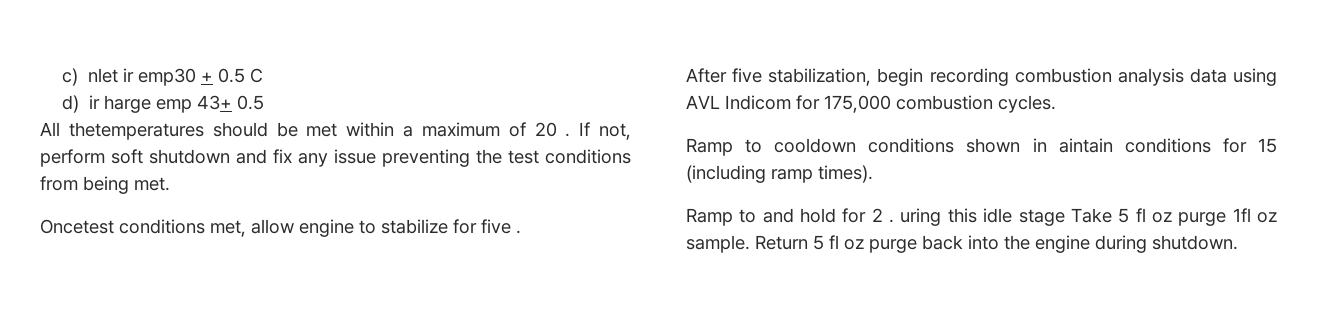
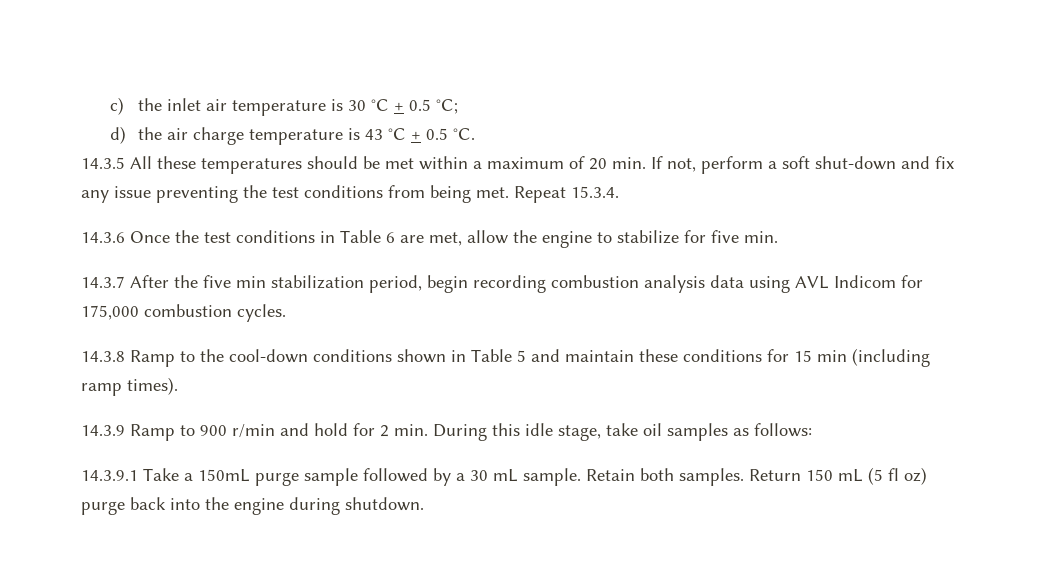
[87,68,263,86] nlet ir emp30 + 0.5 C -> [138,98,459,116] the inlet air temperature is 30 °C + 0.5 °C;
[88,95,264,113] [40,122,204,140] ir harge emp 43+ 0.5 // All thetemperatures -> [138,127,476,145] [81,156,302,174] the air charge temperature is 43 °C + 0.5 °C. // 14.3.5 All these temperatures
[565,133,571,137] . -> [612,157,646,169] min.
[111,149,230,164] soft shutdown -> [768,156,896,170] a soft shut-down
[40,219,205,234] // Oncetest conditions -> [514,186,619,203] [81,230,424,243] Repeat 15.3.4. // 14.3.6 Once the test conditions in Table 6 are
(294, 226) none -> [513,230,537,243] the
[516,230,521,234] [686,68,872,86] . // After five stabilization, -> [744,231,778,243] [81,275,422,293] min. // 14.3.7 After the five min stabilization period,
[686,138,857,156] Ramp to cooldown -> [81,349,308,367] 14.3.8 Ramp to the cool-down
[1058,138,1113,153] aintain -> [471,349,678,362] Table 5 and maintain these
(1277, 145) none -> [817,350,847,362] min
[686,208,757,226] Ramp to -> [81,424,275,441] 14.3.9 Ramp to 900 r/min
[889,208,1278,226] [686,235,864,253] . uring this idle stage Take 5 fl oz purge 1fl oz sample. Return 5 fl oz -> [394,423,812,441] [81,467,927,486] min. During this idle stage, take oil samples as follows: // 14.3.9.1 Take a 150mL purge sample followed by a 30 mL sample. Retain both samples. Return 150 mL (5 fl oz)

